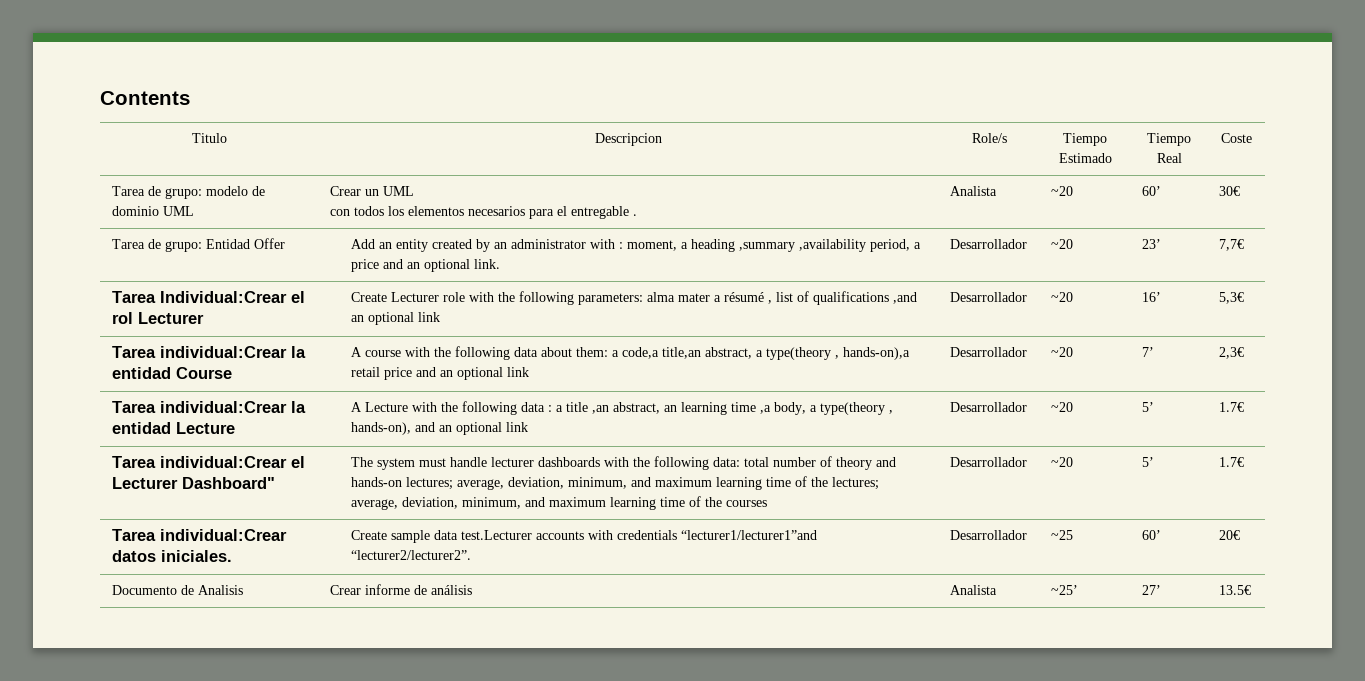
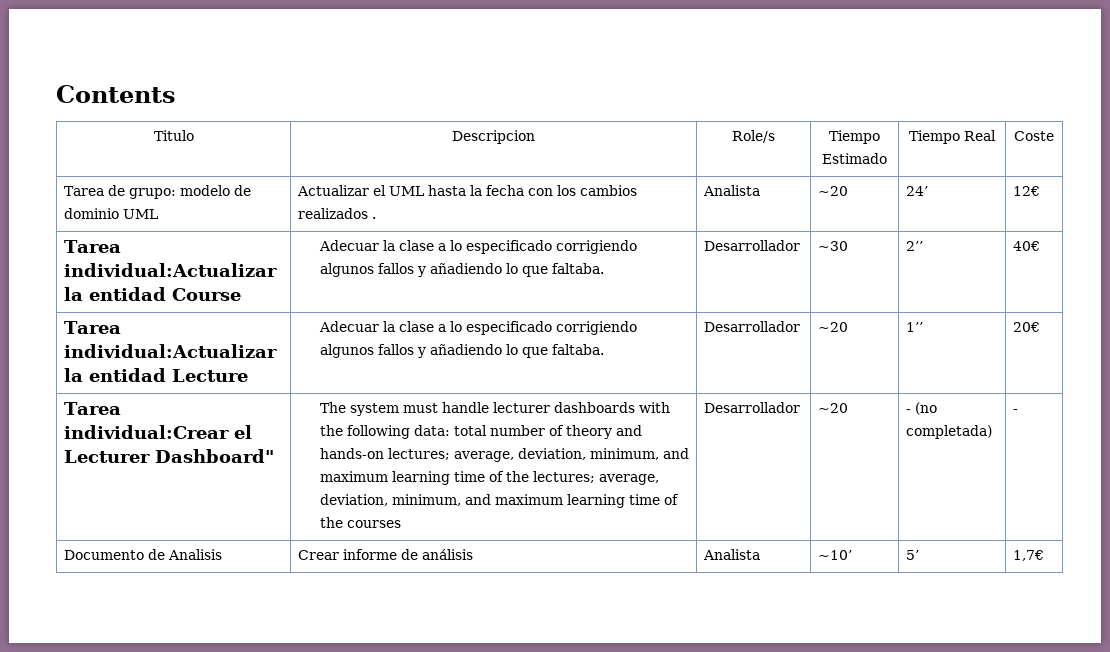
[329,186,414,196] [329,206,629,219] Crear un UML // con todos los elementos necesarios para el entregable -> [297,185,638,196] [298,208,369,219] Actualizar el UML hasta la fecha con los cambios realizados
[1141,186,1161,196] [1218,186,1240,196] [111,238,285,252] [351,239,922,252] [351,259,501,272] [949,239,1027,249] [1050,239,1073,249] [1141,239,1161,249] [1218,239,1244,251] [111,291,305,303] [111,312,204,324] [351,291,918,305] [351,312,441,325] [949,292,1027,302] [1050,292,1073,302] [1141,292,1161,302] [1218,292,1244,304] [111,346,306,358] [111,367,232,379] [351,346,911,360] [351,367,530,380] [949,347,1027,357] [1050,347,1073,357] [1141,347,1154,357] [1218,347,1244,359] [111,401,306,413] [111,422,235,434] [351,401,894,415] [351,422,529,435] [949,402,1027,412] [1050,402,1073,412] [1141,402,1154,412] [1218,402,1244,412] 60’ | 30€ // Tarea de grupo: Entidad Offer | Add an entity created by an administrator with : moment, a heading ,summary ,availability period, a price and an optional link. | Desarrollador | ~20 | 23’ | 7,7€ // Tarea Individual:Crear el rol Lecturer | Create Lecturer role with the following parameters: alma mater a résumé , list of qualifications ,and an optional link | Desarrollador | ~20 | 16’ | 5,3€ // Tarea individual:Crear la entidad Course | A course with the following data about them: a code,a title,an abstract, a type(theory , hands-on),a retail price and an optional link | Desarrollador | ~20 | 7’ | 2,3€ // Tarea individual:Crear la entidad Lecture | A Lecture with the following data : a title ,an abstract, an learning time ,a body, a type(theory , hands-on), and an optional link | Desarrollador | ~20 | 5’ | 1.7€ -> [906,186,929,196] [1013,186,1041,196] [64,240,122,253] [64,263,278,277] [64,287,242,301] [318,240,637,254] [319,263,604,277] [704,240,801,251] [818,241,849,251] [906,241,924,251] [1013,241,1041,251] [64,321,122,334] [64,344,278,358] [64,368,249,382] [318,321,637,335] [319,344,604,358] [704,321,801,332] [818,322,849,332] [906,322,924,332] [1013,322,1041,332] 24’ | 12€ // Tarea individual:Actualizar la entidad Course | Adecuar la clase a lo especificado corrigiendo algunos fallos y añadiendo lo que faltaba. | Desarrollador | ~30 | 2’’ | 40€ // Tarea individual:Actualizar la entidad Lecture | Adecuar la clase a lo especificado corrigiendo algunos fallos y añadiendo lo que faltaba. | Desarrollador | ~20 | 1’’ | 20€
[1141,457,1154,467] [1218,457,1244,467] [111,529,287,541] [111,550,232,562] [351,530,818,543] [351,550,472,560] [949,530,1027,540] [1050,530,1073,540] [1141,530,1161,540] [1218,530,1240,540] 5’ | 1.7€ // Tarea individual:Crear datos iniciales. | Create sample data test.Lecturer accounts with credentials “lecturer1/lecturer1”and “lecturer2/lecturer2”. | Desarrollador | ~25 | 60’ | 20€ -> [906,402,938,415] [906,425,993,439] [1013,409,1019,413] - (no completada) | -
[1050,585,1078,595] [1141,585,1161,595] [1218,585,1251,595] ~25’ | 27’ | 13.5€ -> [818,550,853,560] [906,550,920,560] [1013,550,1045,561] ~10’ | 5’ | 1,7€

